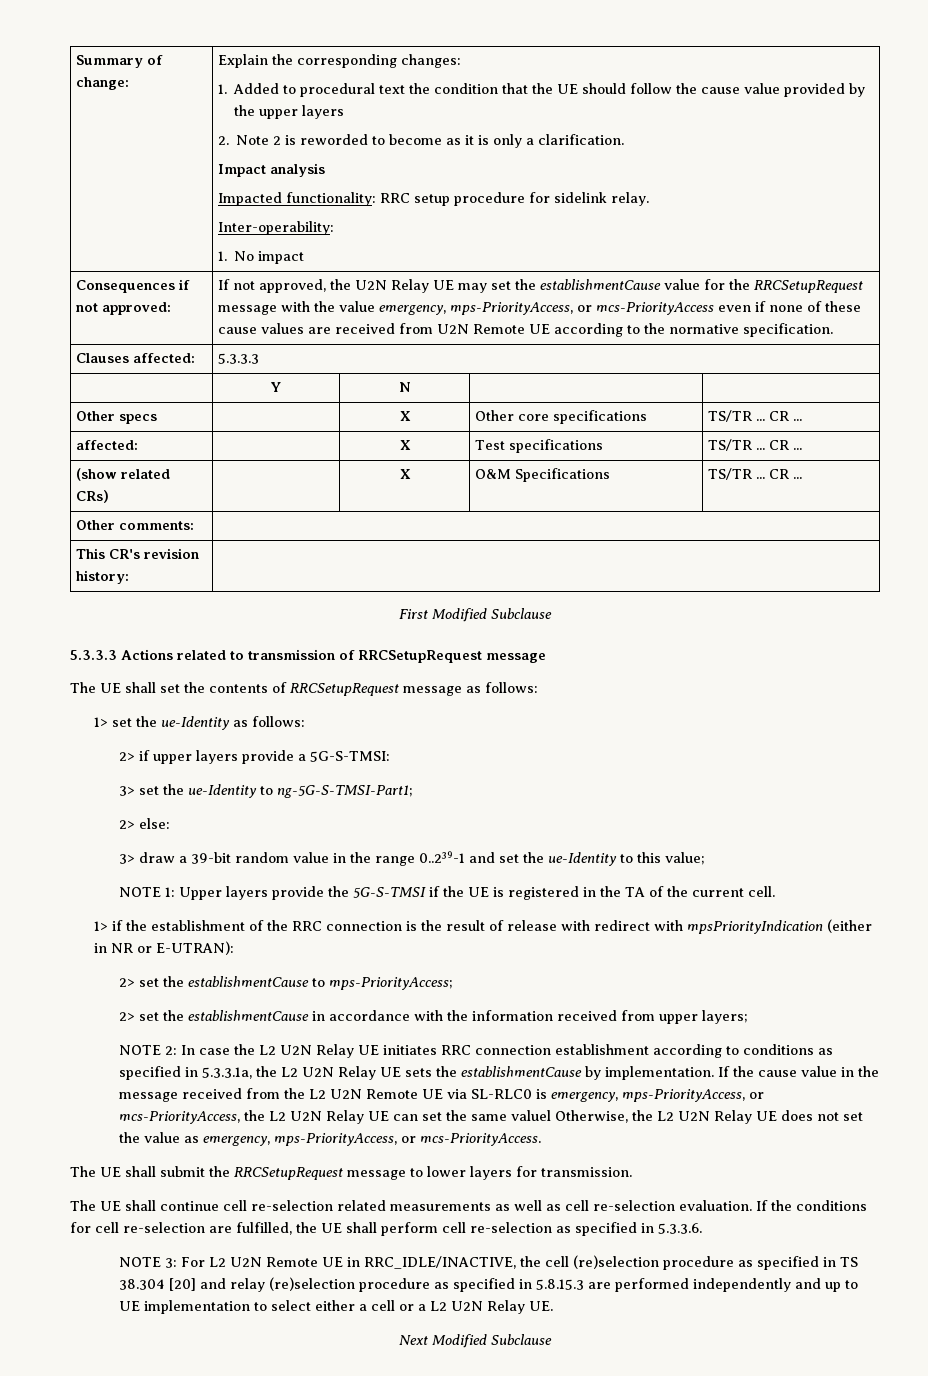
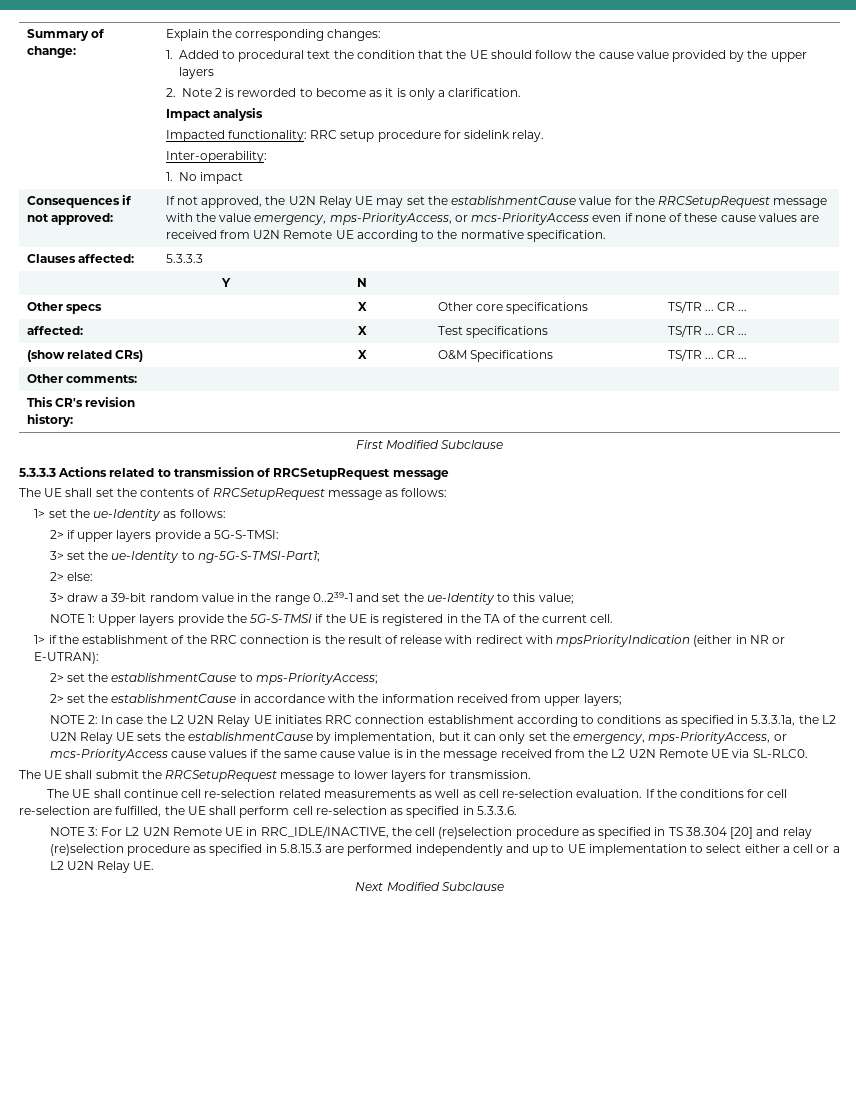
[604,1066,837,1080] implementation. If the cause value -> [334,732,787,744] [49,749,403,761] implementation, but it can only set the emergency, mps-PriorityAccess, or mcs-PriorityAccess cause values if the same cause value is
[470,1089,764,1102] [118,1110,863,1124] [118,1132,541,1146] SL-RLC0 is emergency, mps-PriorityAccess, or mcs-PriorityAccess, the L2 U2N Relay UE can set the same valuel Otherwise, the L2 U2N Relay UE does not set the value as emergency, mps-PriorityAccess, or mcs-PriorityAccess. -> [752,749,808,758] SL-RLC0.

